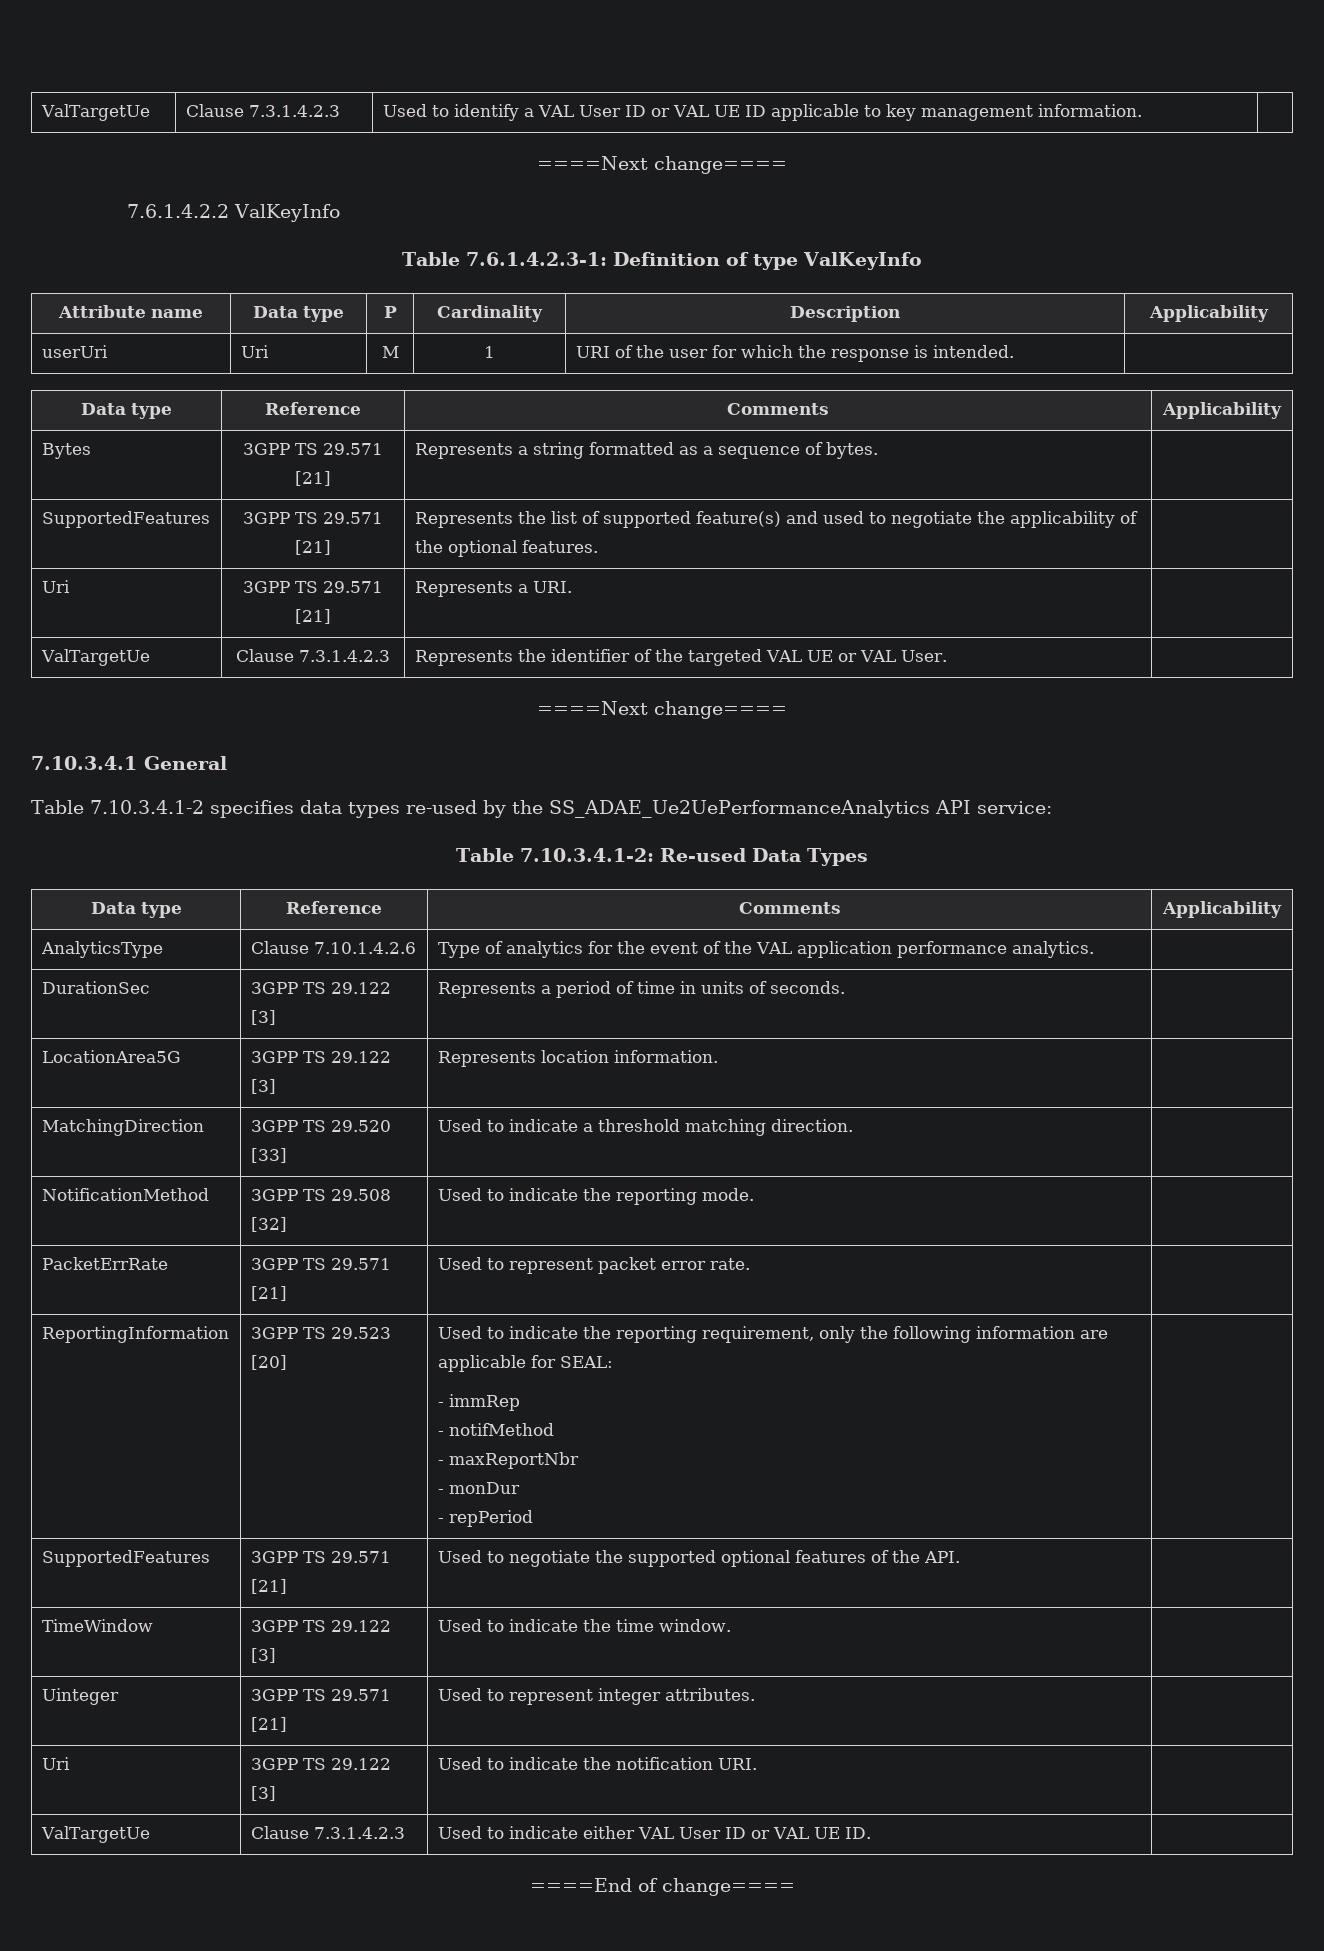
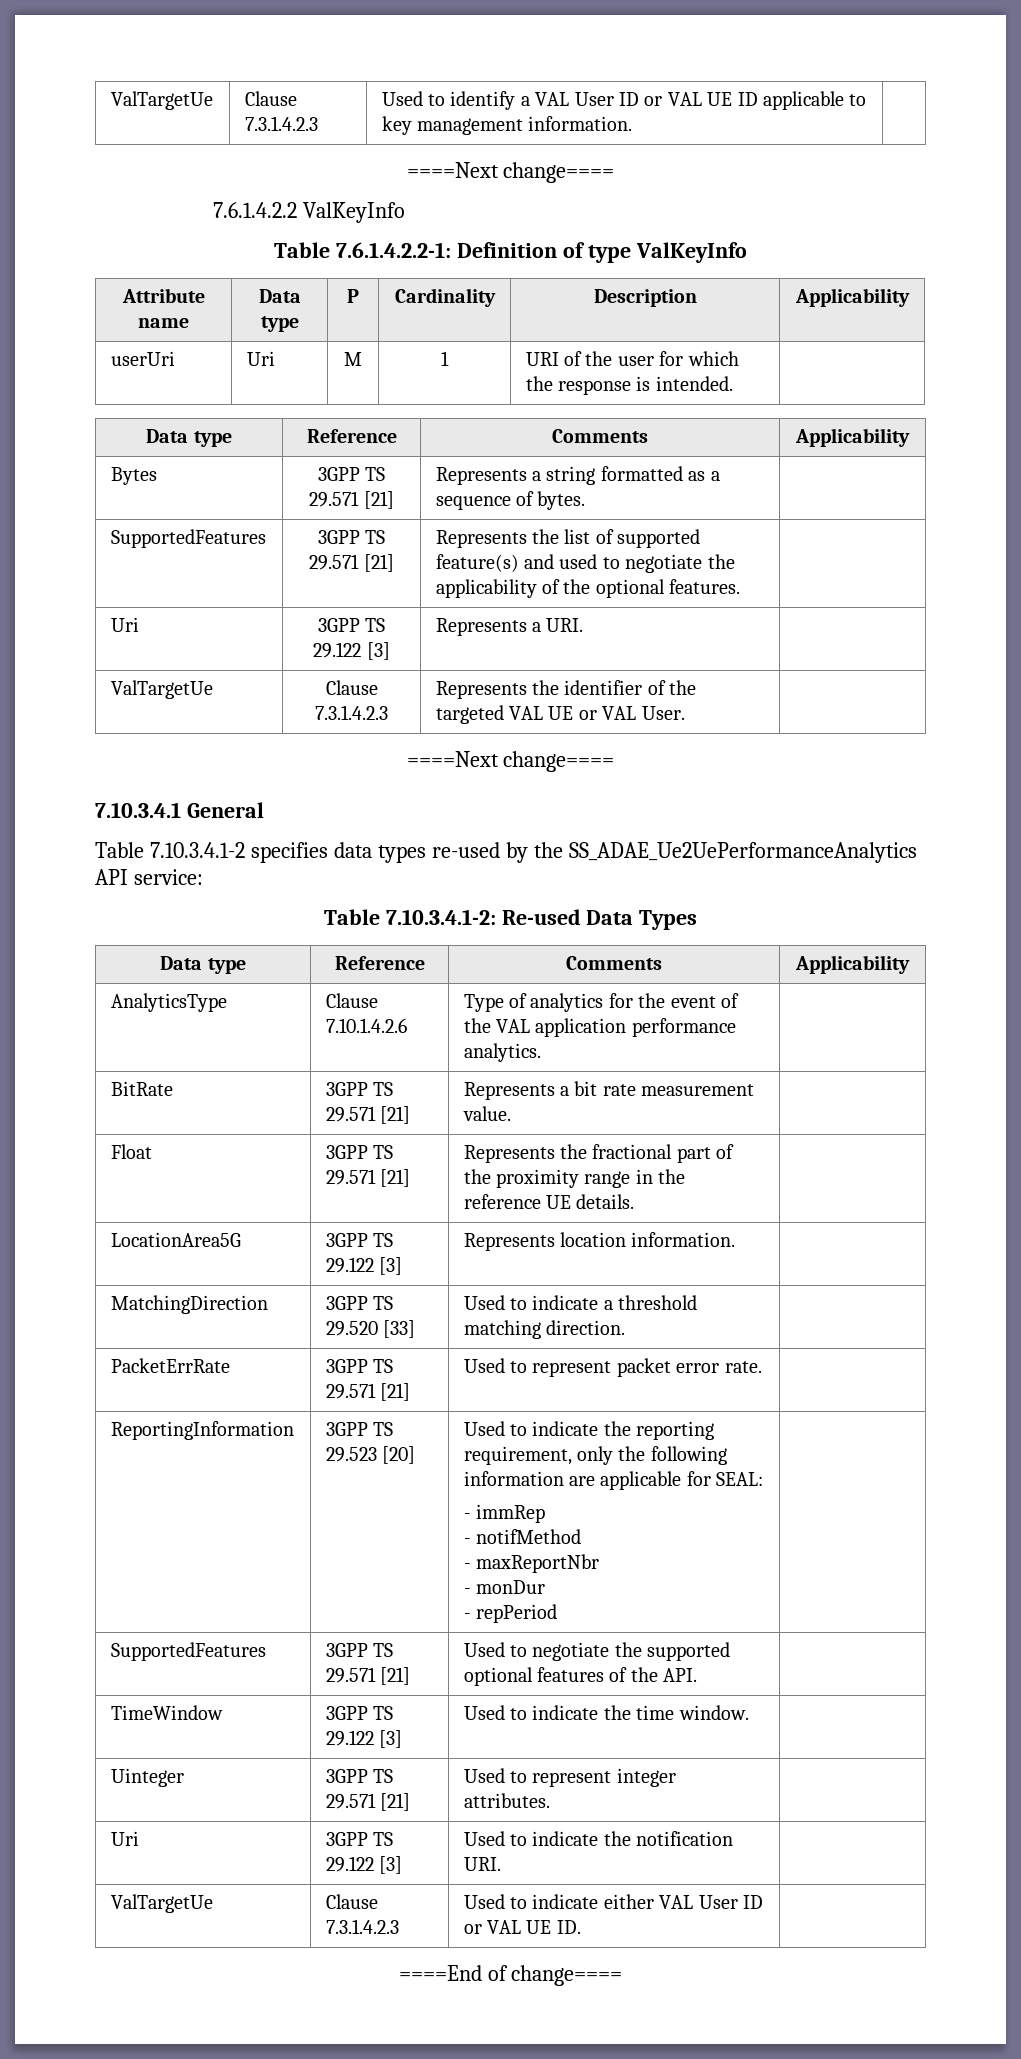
[466,252,607,266] 7.6.1.4.2.3-1: -> [336,242,452,258] 7.6.1.4.2.2-1:
[323,581,383,593] [295,609,331,624] 29.571 [21] -> [313,642,390,660] 29.122 [3]
[41,981,150,994] [250,982,391,994] [250,1010,276,1025] [437,981,845,998] DurationSec | 3GPP TS 29.122 [3] | Represents a period of time in units of seconds. -> [110,1081,173,1096] [325,1082,394,1096] [325,1106,411,1124] [463,1081,755,1100] [462,1106,511,1121] [110,1144,152,1159] [325,1145,394,1159] [325,1169,411,1187] [463,1144,735,1163] [463,1169,686,1188] [463,1194,635,1209] BitRate | 3GPP TS 29.571 [21] | Represents a bit rate measurement value. | // Float | 3GPP TS 29.571 [21] | Represents the fractional part of the proximity range in the reference UE details.
[41,1188,209,1201] [250,1189,391,1201] [250,1217,287,1232] [437,1188,754,1205] // NotificationMethod | 3GPP TS 29.508 [32] | Used to indicate the reporting mode. | -> (626, 1327) none

